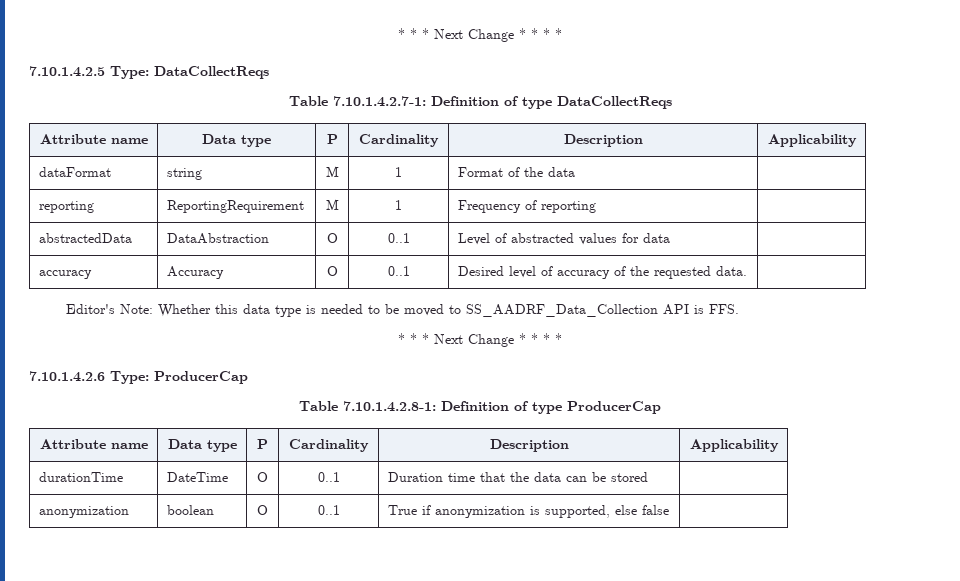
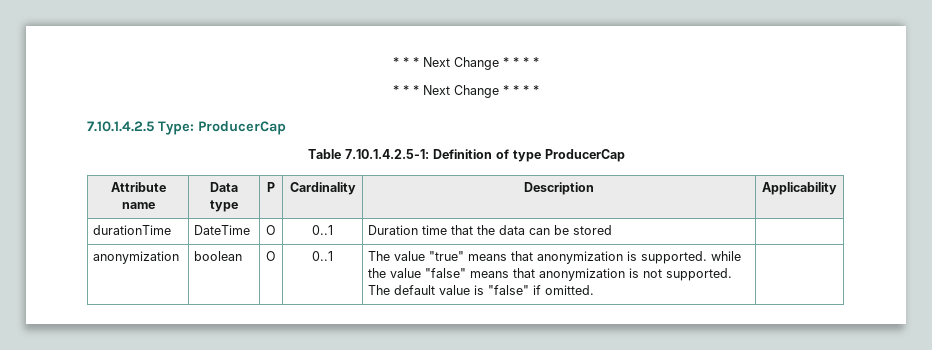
[398,28,562,42] [29,66,269,79] [288,96,672,109] [39,134,148,144] [202,134,271,147] [326,134,338,144] [359,134,439,147] [563,134,643,147] [767,134,857,147] [38,167,111,177] [166,168,202,180] [325,166,339,177] [395,167,402,177] [457,167,575,177] [38,201,94,213] [166,200,304,213] [325,199,339,210] [395,200,402,210] [457,200,596,213] [38,233,132,243] [166,233,269,244] [326,233,338,243] [387,233,410,243] [457,233,670,245] [38,270,92,279] [166,266,224,279] [326,266,338,276] [387,266,410,276] [457,266,747,279] [66,304,740,317] [398,333,562,347] [29,371,105,382] * * * Next Change * * * * // 7.10.1.4.2.5 Type: DataCollectReqs // Table 7.10.1.4.2.7-1: Definition of type DataCollectReqs // Attribute name | Data type | P | Cardinality | Description | Applicability // dataFormat | string | M | 1 | Format of the data | // reporting | ReportingRequirement | M | 1 | Frequency of reporting | // abstractedData | DataAbstraction | O | 0..1 | Level of abstracted values for data | // accuracy | Accuracy | O | 0..1 | Desired level of accuracy of the requested data. | // Editor's Note: Whether this data type is needed to be moved to SS_AADRF_Data_Collection API is FFS. // * * * Next Change * * * * // 7.10.1.4.2.6 -> [393,57,539,70] [393,85,539,98] [87,121,154,132] * * * Next Change * * * * // * * * Next Change * * * * // 7.10.1.4.2.5
[343,401,436,412] 7.10.1.4.2.8-1: -> [344,149,429,159] 7.10.1.4.2.5-1:
[387,505,669,518] True if anonymization is supported, else false -> [368,251,742,264] [368,268,733,281] [368,285,595,295] The value "true" means that anonymization is supported. while the value "false" means that anonymization is not supported. The default value is "false" if omitted.

